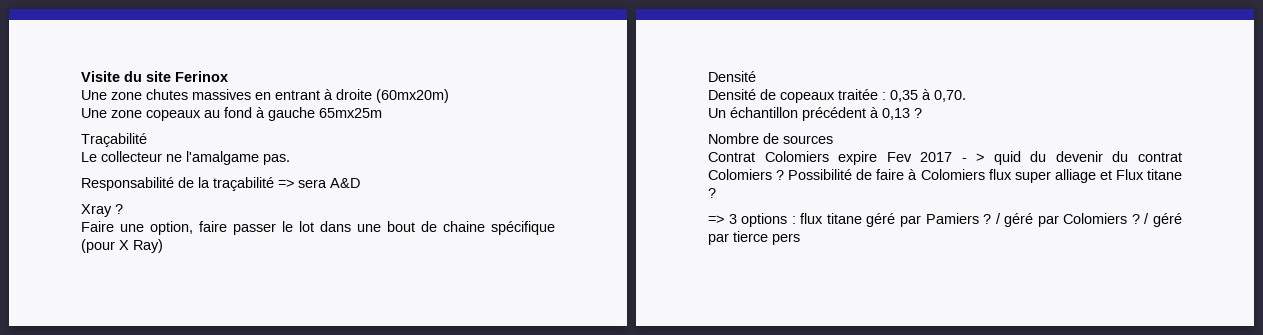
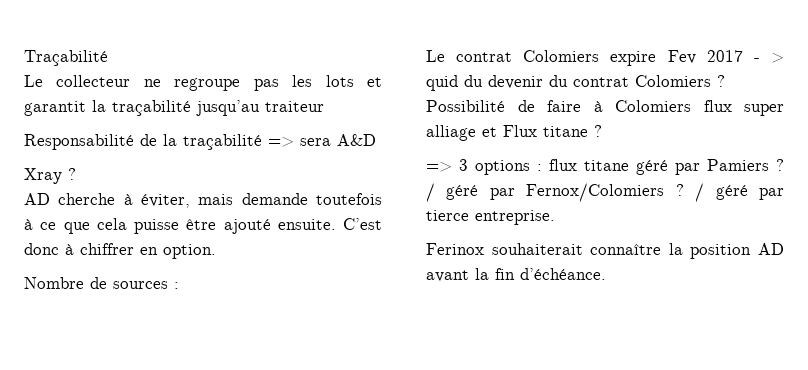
[81,71,228,82] [81,89,449,103] [81,107,382,121] [81,133,147,147] [81,151,290,165] Visite du site Ferinox // Une zone chutes massives en entrant à droite (60mx20m) // Une zone copeaux au fond à gauche 65mx25m // Traçabilité // Le collecteur ne l'amalgame pas. -> [24,50,108,66] [24,75,382,91] [24,100,324,116] Traçabilité // Le collecteur ne regroupe pas les lots et garantit la traçabilité jusqu’au traiteur
[81,221,555,235] [81,239,163,253] [708,71,756,82] [708,89,966,103] [708,107,922,121] Faire une option, faire passer le lot dans une bout de chaine spécifique (pour X Ray) // Densité // Densité de copeaux traitée : 0,35 à 0,70. // Un échantillon précédent à 0,13 ? -> [24,193,382,208] [24,218,382,234] [24,243,216,259] AD cherche à éviter, mais demande toutefois à ce que cela puisse être ajouté ensuite. C’est donc à chiffrer en option.
[708,152,755,162] // Contrat -> [174,282,179,289] [426,50,513,62] : // Le contrat
[1063,213,1128,224] Colomiers -> [526,183,665,202] Fernox/Colomiers
[772,233,800,245] pers -> [475,210,555,225] [426,243,784,259] [426,268,606,282] entreprise. // Ferinox souhaiterait connaître la position AD avant la fin d’échéance.

